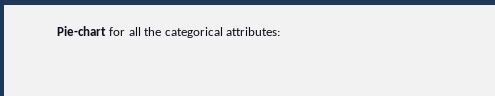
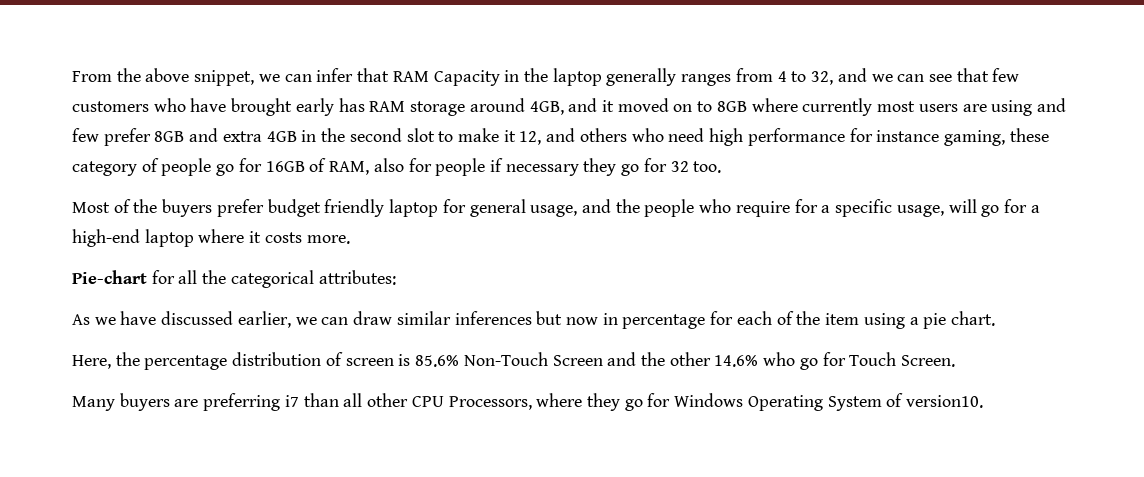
(57, 31) none -> [72,68,1020,86] [72,98,1066,116] [72,128,1049,146] [72,158,722,176] [72,199,1040,217] [72,229,350,247] From the above snippet, we can infer that RAM Capacity in the laptop generally ranges from 4 to 32, and we can see that few customers who have brought early has RAM storage around 4GB, and it moved on to 8GB where currently most users are using and few prefer 8GB and extra 4GB in the second slot to make it 12, and others who need high performance for instance gaming, these category of people go for 16GB of RAM, also for people if necessary they go for 32 too. // Most of the buyers prefer budget friendly laptop for general usage, and the people who require for a specific usage, will go for a high-end laptop where it costs more. //
(280, 31) none -> [72,311,995,329] [72,352,956,370] [72,393,984,411] // As we have discussed earlier, we can draw similar inferences but now in percentage for each of the item using a pie chart. // Here, the percentage distribution of screen is 85.6% Non-Touch Screen and the other 14.6% who go for Touch Screen. // Many buyers are preferring i7 than all other CPU Processors, where they go for Windows Operating System of version10.

